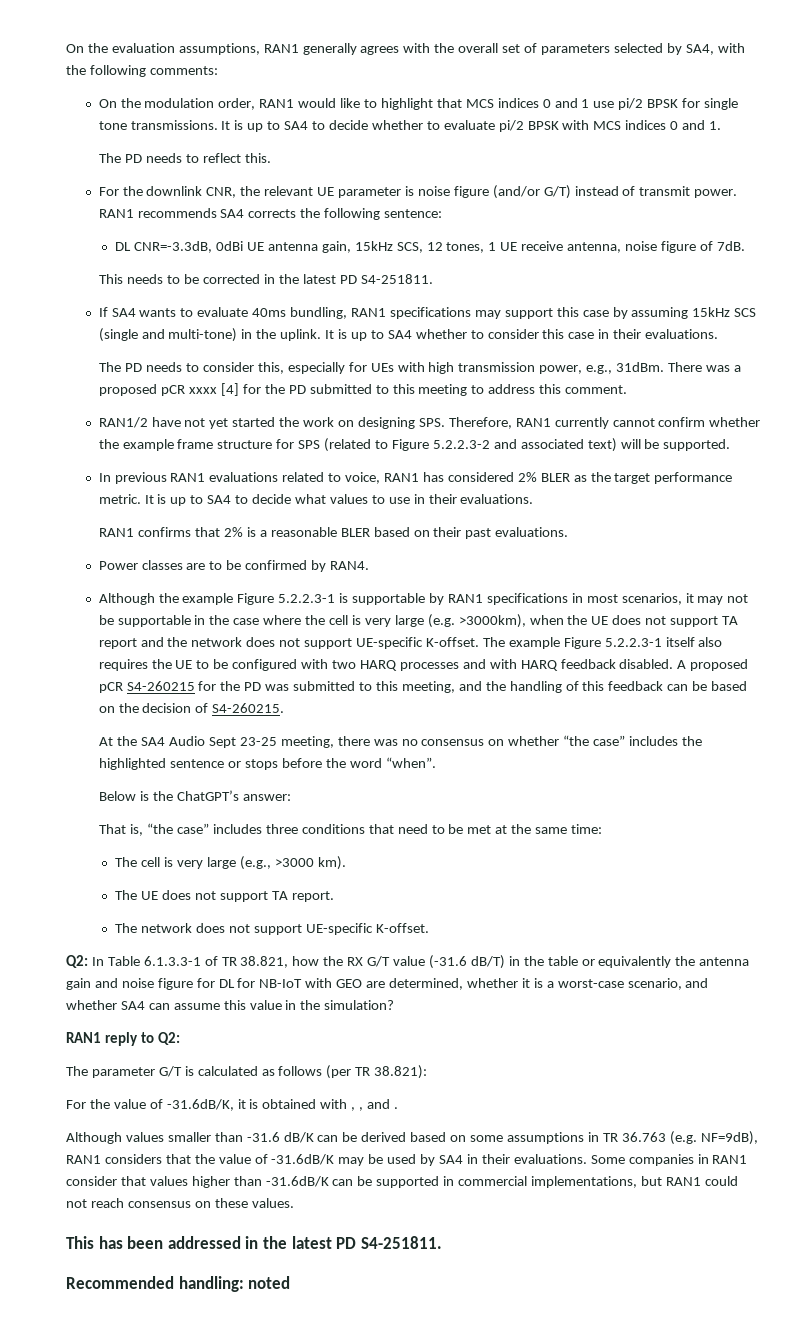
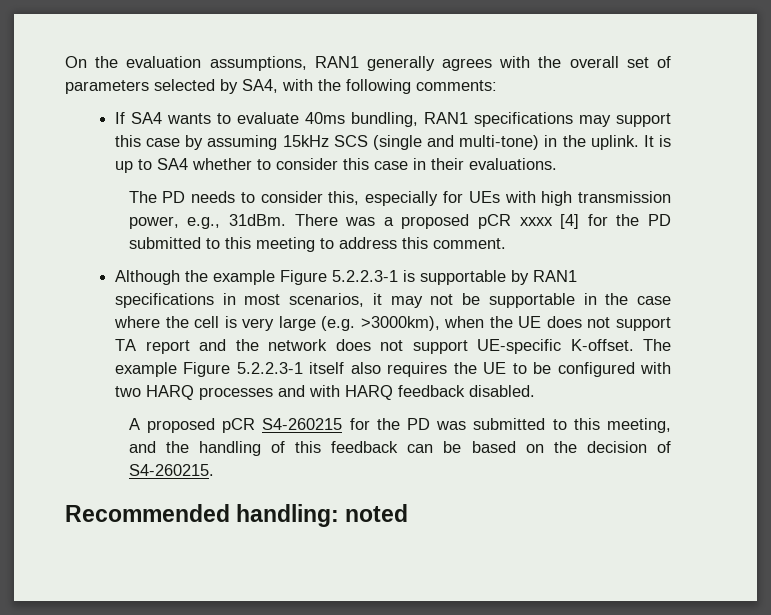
[98,98,738,110] [98,120,721,132] [99,153,271,163] [98,185,738,199] [98,208,443,220] [115,241,745,253] [99,274,433,284] // On the modulation order, RAN1 would like to highlight that MCS indices 0 and 1 use pi/2 BPSK for single tone transmissions. It is up to SA4 to decide whether to evaluate pi/2 BPSK with MCS indices 0 and 1. // The PD needs to reflect this. // For the downlink CNR, the relevant UE parameter is noise figure (and/or G/T) instead of transmit power. RAN1 recommends SA4 corrects the following sentence: // DL CNR=-3.3dB, 0dBi UE antenna gain, 15kHz SCS, 12 tones, 1 UE receive antenna, noise figure of 7dB. // This needs to be corrected in the latest PD S4-251811. -> (497, 85) none
[98,417,761,429] [98,438,731,452] [98,472,733,484] [98,494,534,506] [99,527,569,539] [98,560,370,572] // RAN1/2 have not yet started the work on designing SPS. Therefore, RAN1 currently cannot confirm whether the example frame structure for SPS (related to Figure 5.2.2.3-2 and associated text) will be supported. // In previous RAN1 evaluations related to voice, RAN1 has considered 2% BLER as the target performance metric. It is up to SA4 to decide what values to use in their evaluations. // RAN1 confirms that 2% is a reasonable BLER based on their past evaluations. // Power classes are to be confirmed by RAN4. -> (506, 243) none
(674, 664) none -> (536, 391) //
[99,735,702,748] [99,757,436,770] [99,790,291,801] [99,823,603,836] [115,856,346,870] [115,890,334,902] [115,923,429,935] [66,955,750,969] [66,978,709,990] [66,1000,395,1010] [66,1032,180,1046] [66,1065,428,1079] [66,1099,398,1111] [66,1131,758,1145] [66,1154,748,1166] [66,1176,738,1188] [66,1198,294,1208] [66,1236,442,1249] // At the SA4 Audio Sept 23-25 meeting, there was no consensus on whether “the case” includes the highlighted sentence or stops before the word “when”. // Below is the ChatGPT’s answer: // That is, “the case” includes three conditions that need to be met at the same time: // The cell is very large (e.g., >3000 km). // The UE does not support TA report. // The network does not support UE-specific K-offset. // Q2: In Table 6.1.3.3-1 of TR 38.821, how the RX G/T value (-31.6 dB/T) in the table or equivalently the antenna gain and noise figure for DL for NB-IoT with GEO are determined, whether it is a worst-case scenario, and whether SA4 can assume this value in the simulation? // RAN1 reply to Q2: // The parameter G/T is calculated as follows (per TR 38.821): // For the value of -31.6dB/K, it is obtained with , , and . // Although values smaller than -31.6 dB/K can be derived based on some assumptions in TR 36.763 (e.g. NF=9dB), RAN1 considers that the value of -31.6dB/K may be used by SA4 in their evaluations. Some companies in RAN1 consider that values higher than -31.6dB/K can be supported in commercial implementations, but RAN1 could not reach consensus on these values. // This has been addressed in the latest PD S4-251811. -> (214, 470) none

